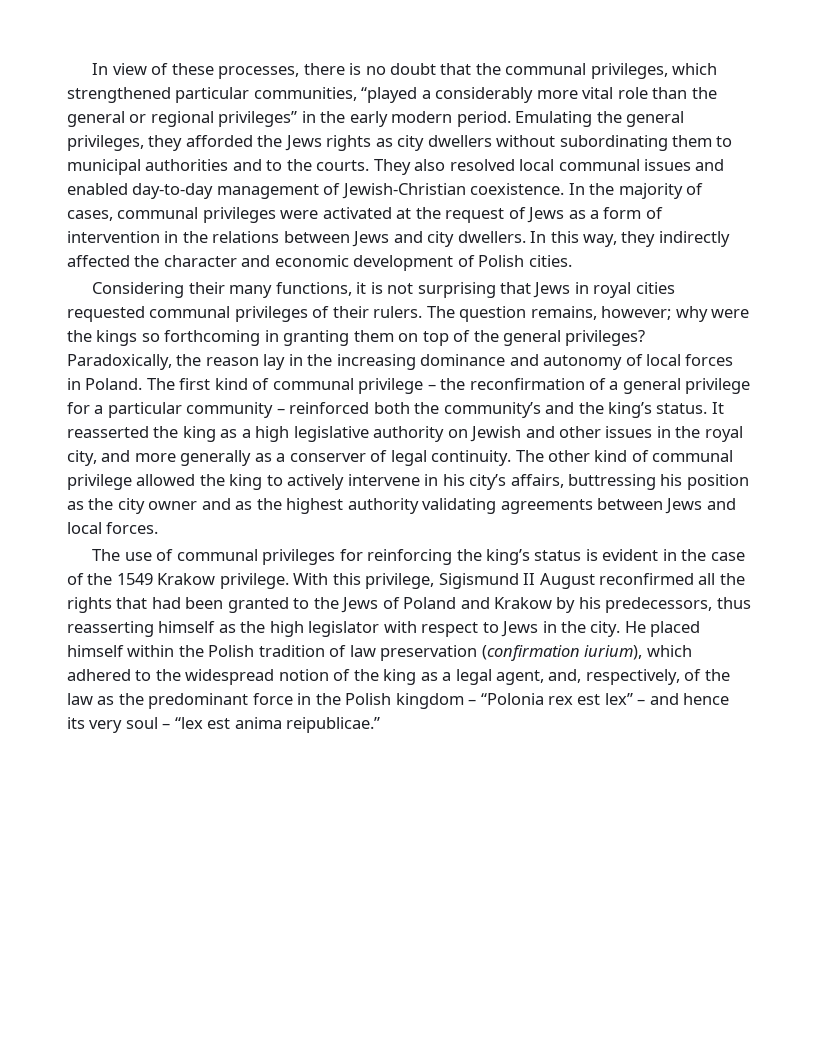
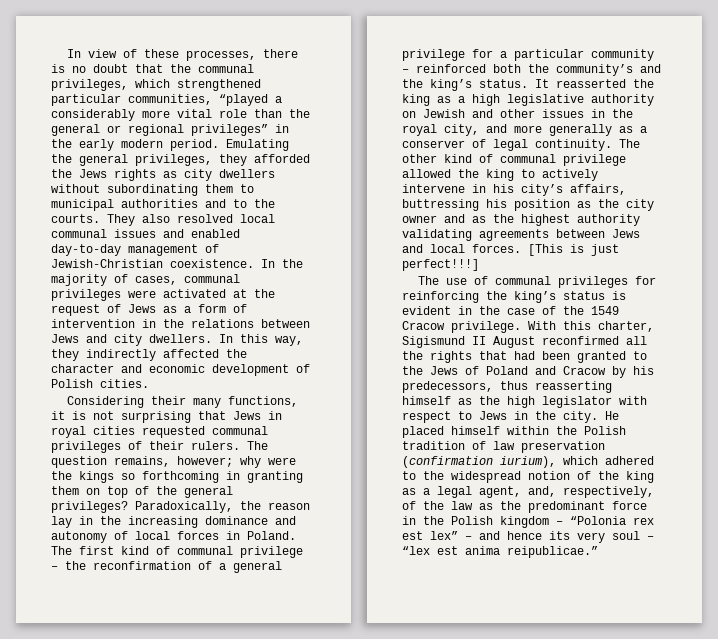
(159, 528) none -> [528,244,619,256] [402,259,479,271] [This is just perfect!!!]
[157,573,216,585] Krakow -> [402,321,445,330] Cracow
[365,573,435,589] privilege, -> [598,321,654,332] charter,
[494,597,553,609] Krakow -> [563,366,606,375] Cracow

